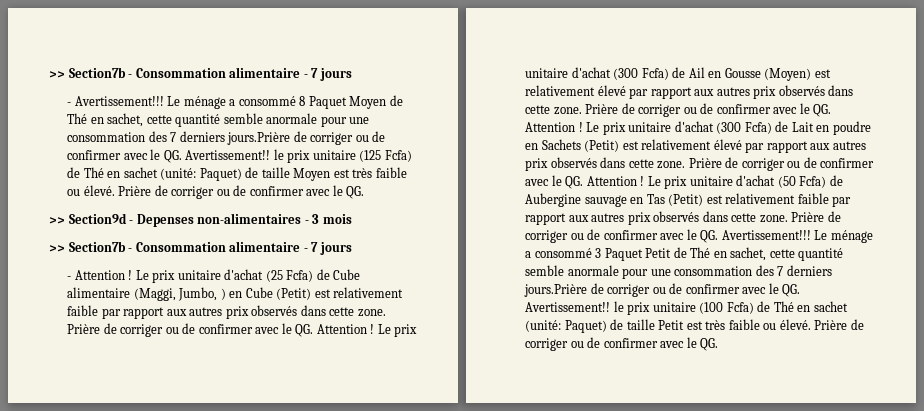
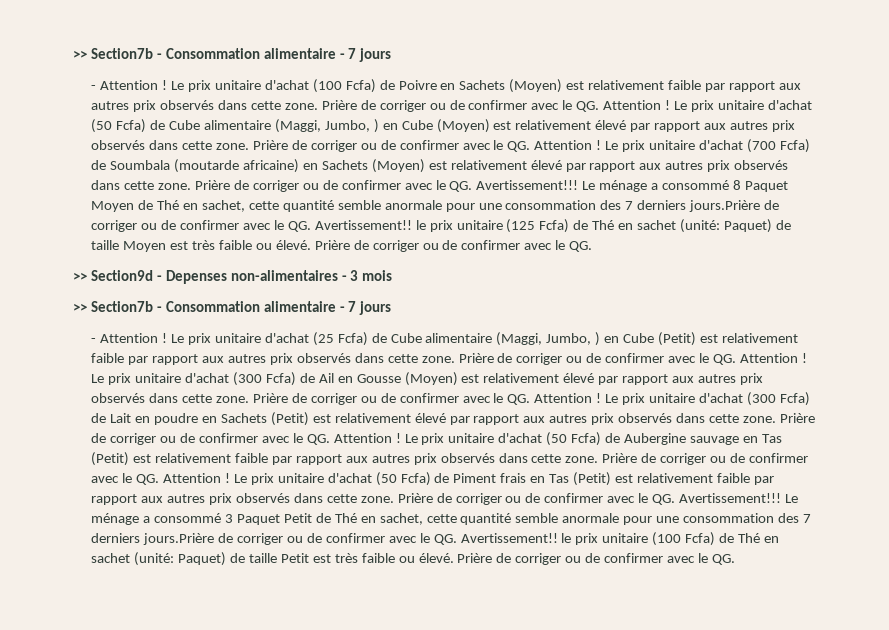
[49,67,352,81] [67,102,72,106] >> Section7b - Consommation alimentaire - 7 jours // - -> [73,48,392,62] [91,79,801,93] [91,100,812,112] [91,119,795,133] [91,139,810,153] [91,159,789,173] [91,180,473,192] >> Section7b - Consommation alimentaire - 7 jours // - Attention ! Le prix unitaire d'achat (100 Fcfa) de Poivre en Sachets (Moyen) est relativement faible par rapport aux autres prix observés dans cette zone. Prière de corriger ou de confirmer avec le QG. Attention ! Le prix unitaire d'achat (50 Fcfa) de Cube alimentaire (Maggi, Jumbo, ) en Cube (Moyen) est relativement élevé par rapport aux autres prix observés dans cette zone. Prière de corriger ou de confirmer avec le QG. Attention ! Le prix unitaire d'achat (700 Fcfa) de Soumbala (moutarde africaine) en Sachets (Moyen) est relativement élevé par rapport aux autres prix observés dans cette zone. Prière de corriger ou de confirmer avec le QG.
(719, 236) none -> [163,472,774,486] [91,493,676,505] Attention ! Le prix unitaire d'achat (50 Fcfa) de Piment frais en Tas (Petit) est relativement faible par rapport aux autres prix observés dans cette zone. Prière de corriger ou de confirmer avec le QG.

